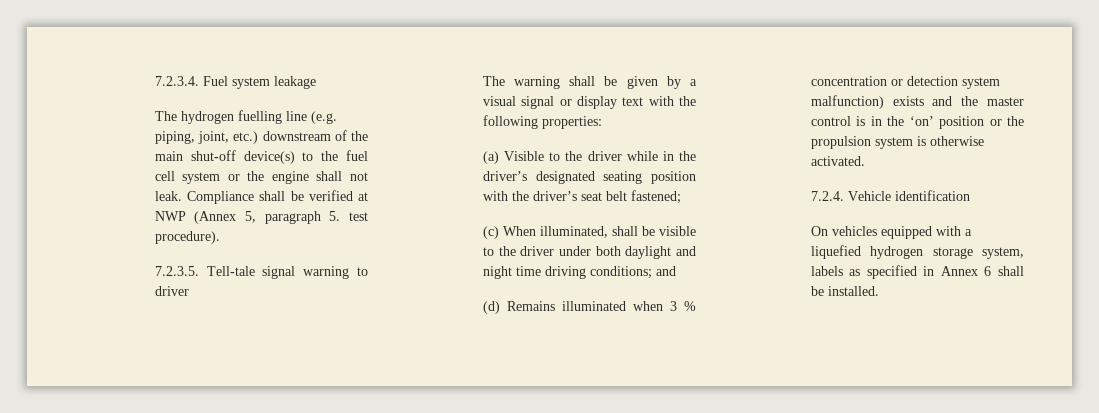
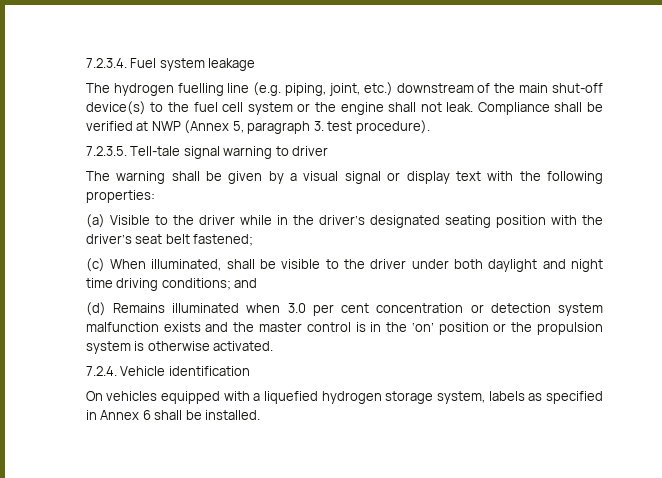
[329,211,341,221] 5. -> [313,121,324,131] 3.
[669,301,696,311] 3 % -> [287,303,370,316] 3.0 per cent
[810,95,884,109] malfunction) -> [85,322,159,332] malfunction

